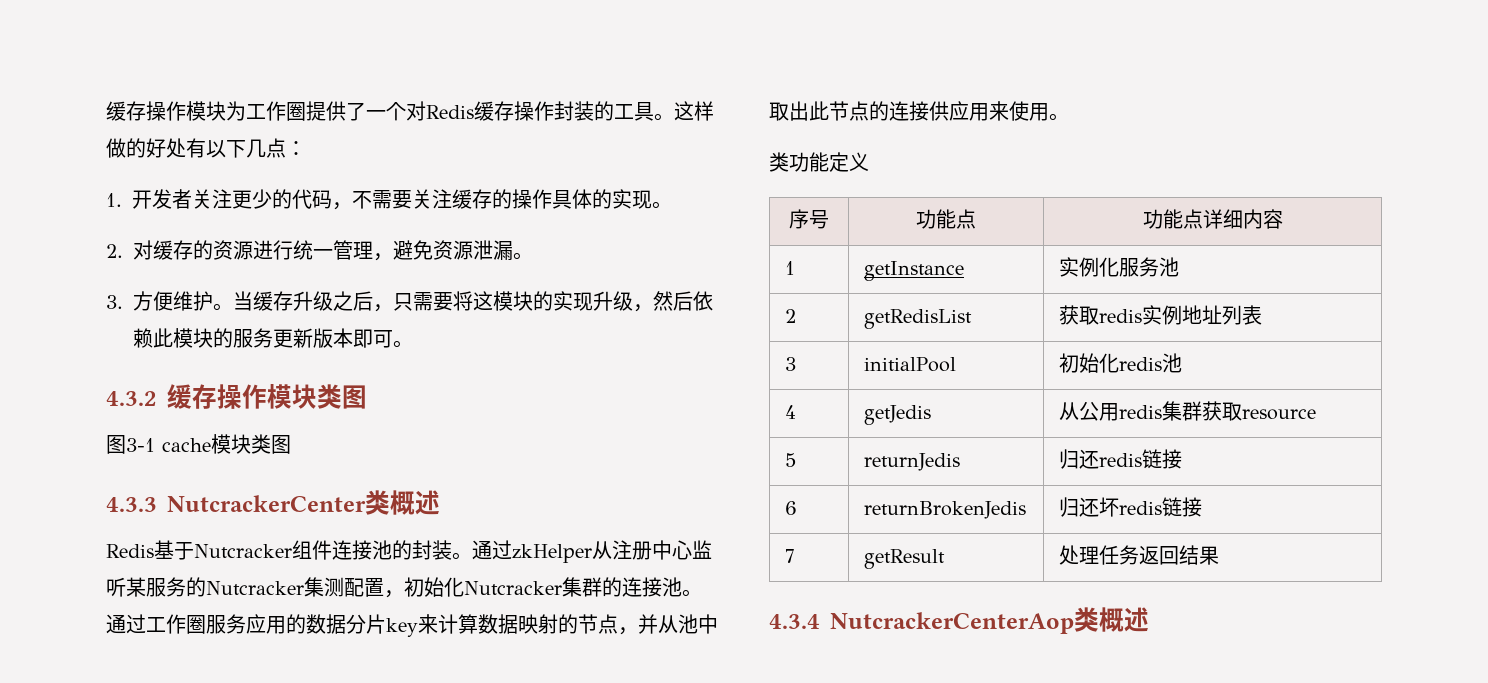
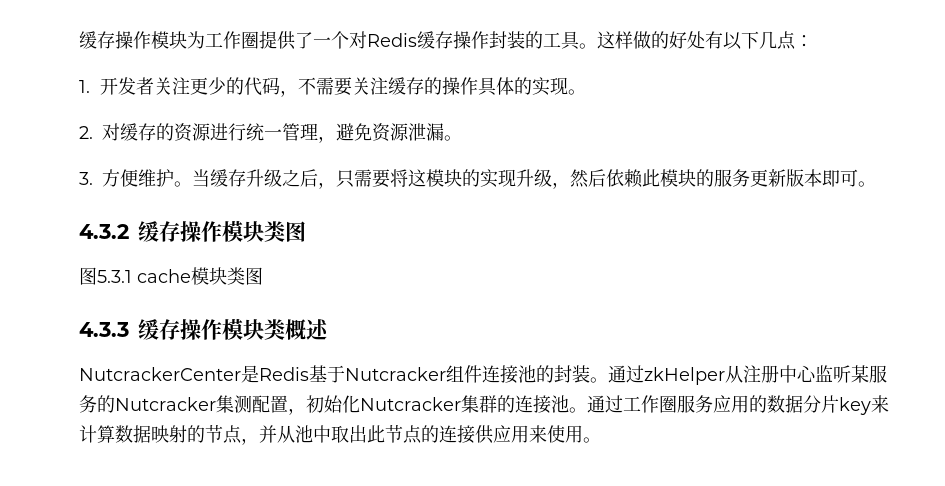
[126,438,155,452] 3-1 -> [97,270,132,283] 5.3.1
[167,495,366,512] NutcrackerCenter -> [138,319,264,340] 缓存操作模块
(440, 502) none -> [79,365,259,383] NutcrackerCenter是
[769,152,869,172] [789,209,829,229] [916,209,976,229] [1142,209,1283,229] [784,261,795,275] [863,261,964,281] [1058,257,1179,277] [784,309,796,323] [863,309,972,329] [1058,305,1262,325] [784,357,796,371] [863,357,956,372] [1058,353,1182,373] [784,405,796,419] [863,405,931,425] [1058,401,1316,421] [784,453,796,467] [863,453,960,471] [1058,449,1182,469] [784,501,797,515] [863,501,1026,519] [1058,497,1202,517] [784,549,794,563] [863,549,945,569] [1058,545,1219,565] [769,607,1149,634] // 类功能定义 // 序号 | 功能点 | 功能点详细内容 // 1 | getInstance | 实例化服务池 // 2 | getRedisList | 获取redis实例地址列表 // 3 | initialPool | 初始化redis池 // 4 | getJedis | 从公用redis集群获取resource // 5 | returnJedis | 归还redis链接 // 6 | returnBrokenJedis | 归还坏redis链接 // 7 | getResult | 处理任务返回结果 // 4.3.4 NutcrackerCenterAop类概述 -> (601, 440) none

